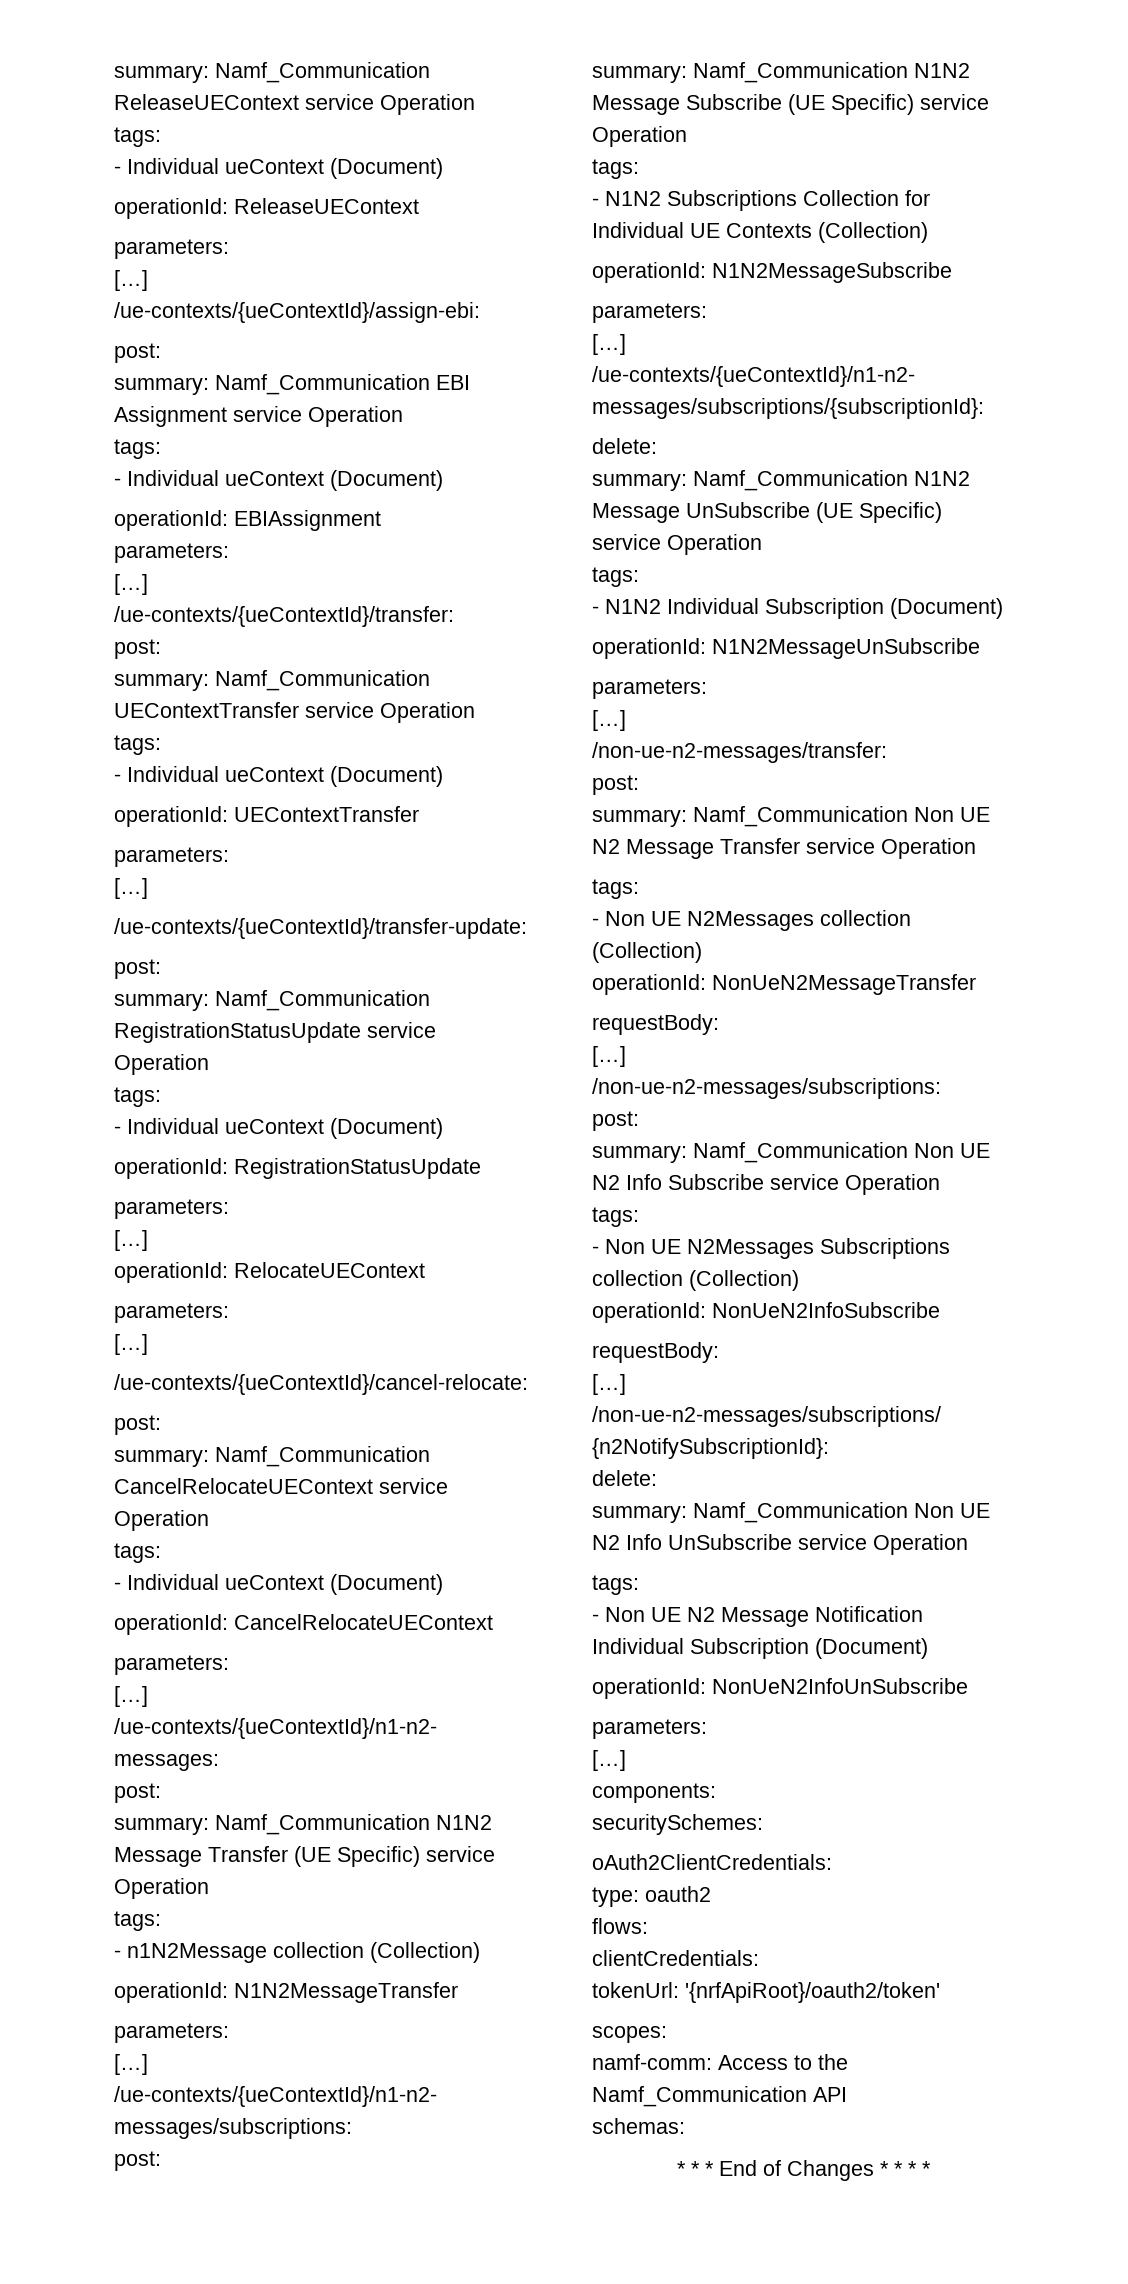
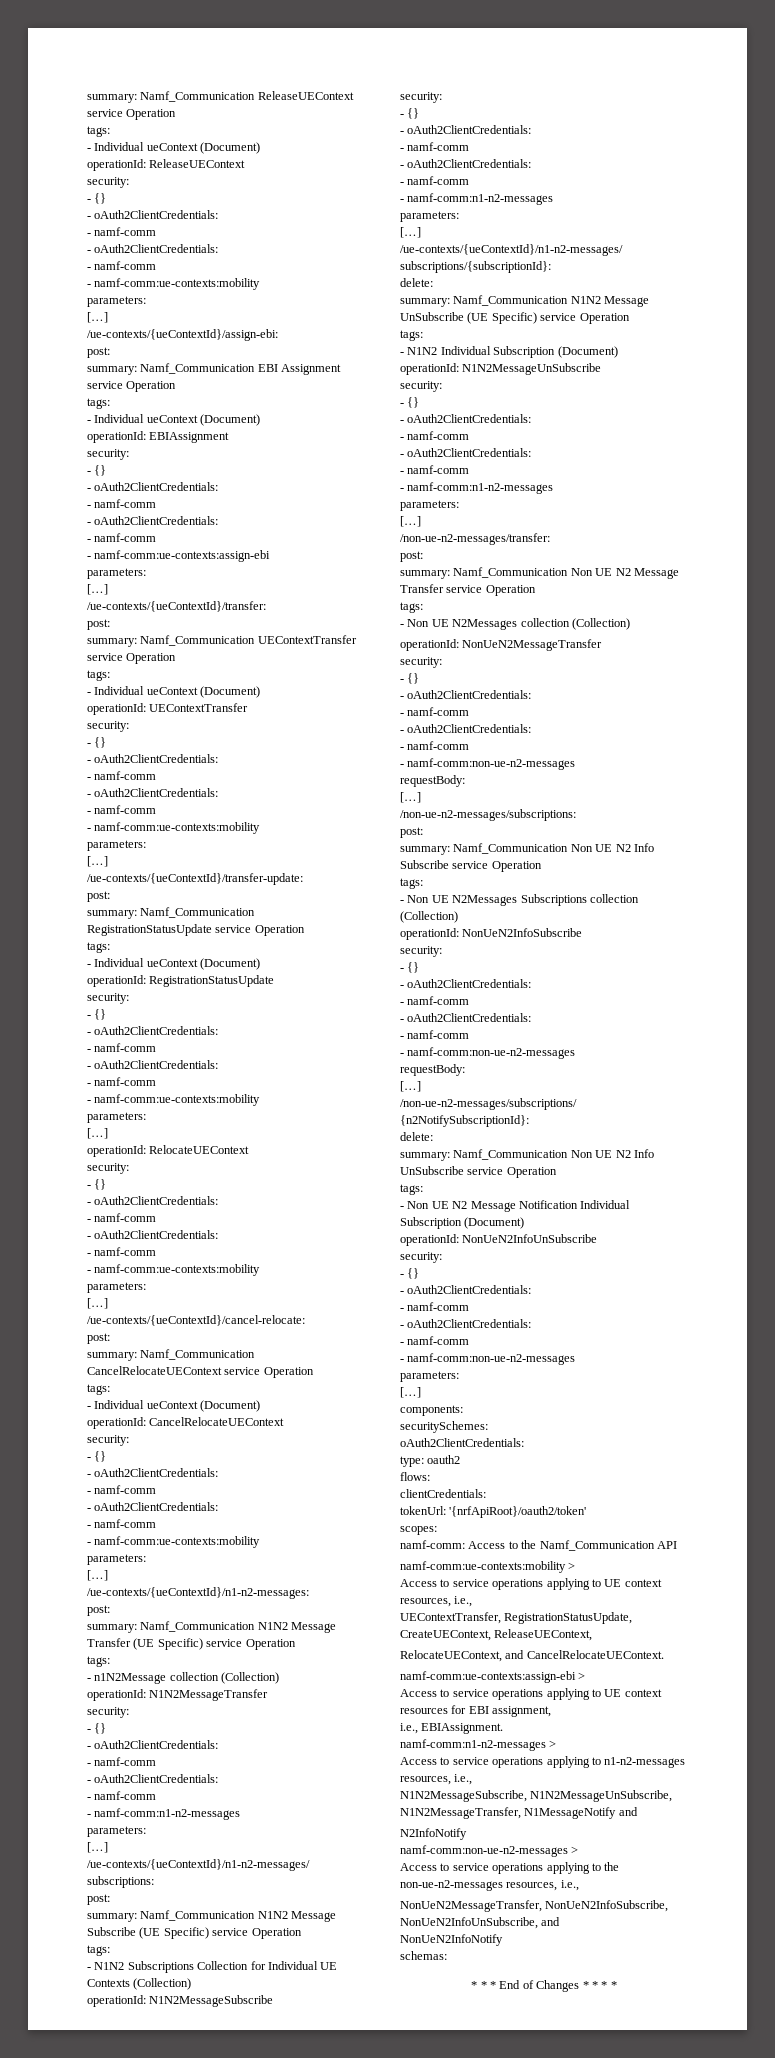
(419, 206) none -> [87,177,129,188] [87,193,107,204] [87,210,219,219] [87,227,157,236] [87,244,219,253] [87,261,157,270] [87,278,261,290] // security: // - {} // - oAuth2ClientCredentials: // - namf-comm // - oAuth2ClientCredentials: // - namf-comm // - namf-comm:ue-contexts:mobility
(381, 520) none -> [87,449,129,460] [87,465,107,476] [87,482,219,491] [87,499,157,508] [87,516,219,525] [87,533,157,542] [87,550,271,562] // security: // - {} // - oAuth2ClientCredentials: // - namf-comm // - oAuth2ClientCredentials: // - namf-comm // - namf-comm:ue-contexts:assign-ebi
(419, 814) none -> [87,721,129,732] [87,737,107,748] [87,754,219,763] [87,771,157,780] [87,788,219,797] [87,805,157,814] [87,822,261,834] // security: // - {} // - oAuth2ClientCredentials: // - namf-comm // - oAuth2ClientCredentials: // - namf-comm // - namf-comm:ue-contexts:mobility
[114,1199,229,1219] [114,1230,148,1251] [114,1262,425,1283] parameters: // […] // operationId: RelocateUEContext -> [87,993,129,1004] [87,1009,107,1020] [87,1026,219,1035] [87,1043,157,1052] [87,1060,219,1069] [87,1077,157,1086] [87,1094,261,1106] [87,1112,146,1123] [87,1128,108,1139] [87,1145,250,1157] [87,1163,129,1174] [87,1179,107,1190] [87,1196,219,1205] [87,1213,157,1222] [87,1230,219,1239] [87,1247,157,1256] [87,1264,261,1276] security: // - {} // - oAuth2ClientCredentials: // - namf-comm // - oAuth2ClientCredentials: // - namf-comm // - namf-comm:ue-contexts:mobility // parameters: // […] // operationId: RelocateUEContext // security: // - {} // - oAuth2ClientCredentials: // - namf-comm // - oAuth2ClientCredentials: // - namf-comm // - namf-comm:ue-contexts:mobility
(493, 1622) none -> [87,1435,129,1446] [87,1451,107,1462] [87,1468,219,1477] [87,1485,157,1494] [87,1502,219,1511] [87,1519,157,1528] [87,1536,261,1548] // security: // - {} // - oAuth2ClientCredentials: // - namf-comm // - oAuth2ClientCredentials: // - namf-comm // - namf-comm:ue-contexts:mobility
(458, 1992) none -> [87,1707,129,1718] [87,1723,107,1734] [87,1740,219,1749] [87,1757,157,1766] [87,1774,219,1783] [87,1791,157,1800] [87,1808,241,1820] // security: // - {} // - oAuth2ClientCredentials: // - namf-comm // - oAuth2ClientCredentials: // - namf-comm // - namf-comm:n1-n2-messages
(952, 272) none -> [400,92,442,103] [400,108,420,119] [400,125,532,134] [400,142,470,151] [400,159,532,168] [400,176,470,185] [400,193,554,205] // security: // - {} // - oAuth2ClientCredentials: // - namf-comm // - oAuth2ClientCredentials: // - namf-comm // - namf-comm:n1-n2-messages
(980, 648) none -> [400,381,442,392] [400,397,420,408] [400,414,532,423] [400,431,470,440] [400,448,532,457] [400,465,470,474] [400,482,554,494] // security: // - {} // - oAuth2ClientCredentials: // - namf-comm // - oAuth2ClientCredentials: // - namf-comm // - namf-comm:n1-n2-messages
(976, 984) none -> [400,657,442,668] [400,673,420,684] [400,690,532,699] [400,707,470,716] [400,724,532,733] [400,741,470,750] [400,758,576,770] // security: // - {} // - oAuth2ClientCredentials: // - namf-comm // - oAuth2ClientCredentials: // - namf-comm // - namf-comm:non-ue-n2-messages
(940, 1310) none -> [400,946,442,957] [400,962,420,973] [400,979,532,988] [400,996,470,1005] [400,1013,532,1022] [400,1030,470,1039] [400,1047,576,1059] // security: // - {} // - oAuth2ClientCredentials: // - namf-comm // - oAuth2ClientCredentials: // - namf-comm // - namf-comm:non-ue-n2-messages
(968, 1686) none -> [400,1252,442,1263] [400,1268,420,1279] [400,1285,532,1294] [400,1302,470,1311] [400,1319,532,1328] [400,1336,470,1345] [400,1353,576,1365] // security: // - {} // - oAuth2ClientCredentials: // - namf-comm // - oAuth2ClientCredentials: // - namf-comm // - namf-comm:non-ue-n2-messages
(847, 2094) none -> [400,1561,576,1573] [400,1578,662,1590] [400,1596,473,1607] [400,1612,633,1624] [400,1629,593,1641] [400,1650,664,1662] [400,1671,586,1683] [400,1688,662,1700] [400,1705,552,1717] [400,1723,504,1734] [400,1739,557,1751] [400,1756,686,1768] [400,1774,473,1785] [400,1790,673,1802] [400,1807,638,1819] [400,1828,467,1840] [400,1845,579,1857] [400,1862,620,1874] [400,1880,579,1891] [400,1900,669,1912] [400,1917,561,1929] [400,1934,503,1946] // namf-comm:ue-contexts:mobility > // Access to service operations applying to UE context resources, i.e., // UEContextTransfer, RegistrationStatusUpdate, CreateUEContext, ReleaseUEContext, // RelocateUEContext, and CancelRelocateUEContext. // namf-comm:ue-contexts:assign-ebi > // Access to service operations applying to UE context resources for EBI assignment, // i.e., EBIAssignment. // namf-comm:n1-n2-messages > // Access to service operations applying to n1-n2-messages resources, i.e., // N1N2MessageSubscribe, N1N2MessageUnSubscribe, N1N2MessageTransfer, N1MessageNotify and // N2InfoNotify // namf-comm:non-ue-n2-messages > // Access to service operations applying to the non-ue-n2-messages resources, i.e., // NonUeN2MessageTransfer, NonUeN2InfoSubscribe, NonUeN2InfoUnSubscribe, and // NonUeN2InfoNotify

